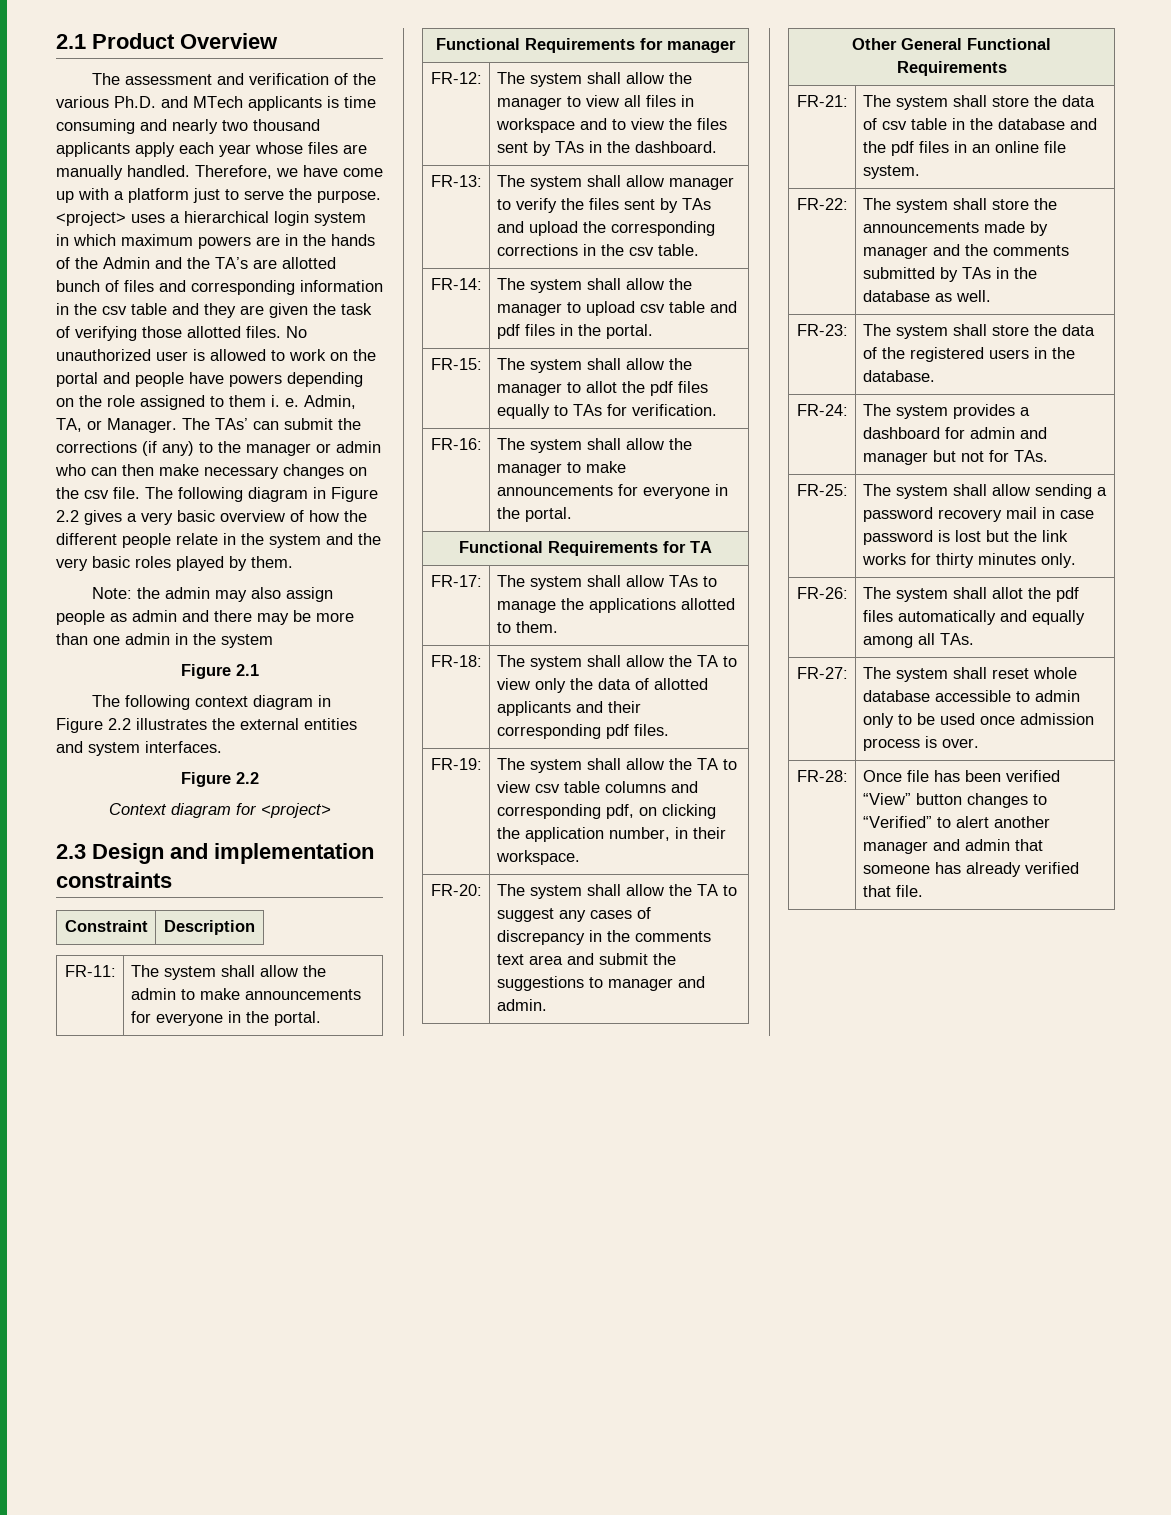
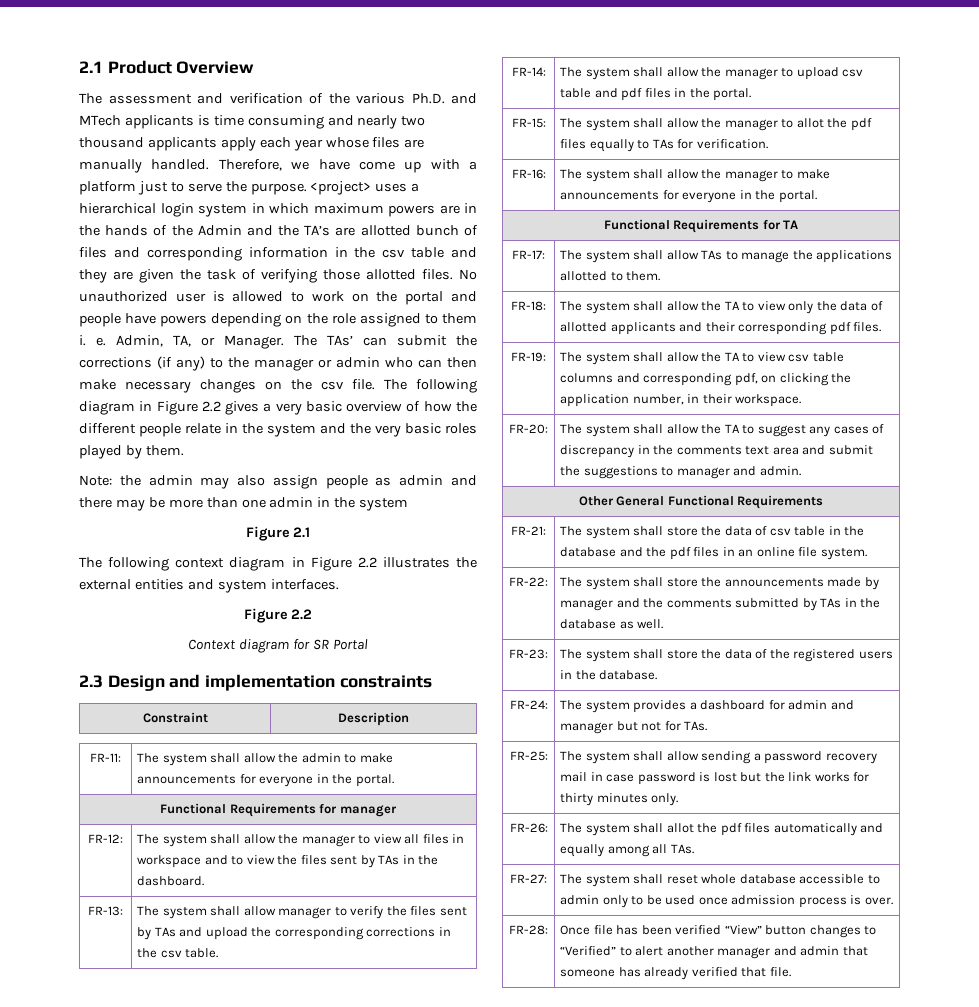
[260,803,331,818] <project> -> [312,639,368,650] SR Portal

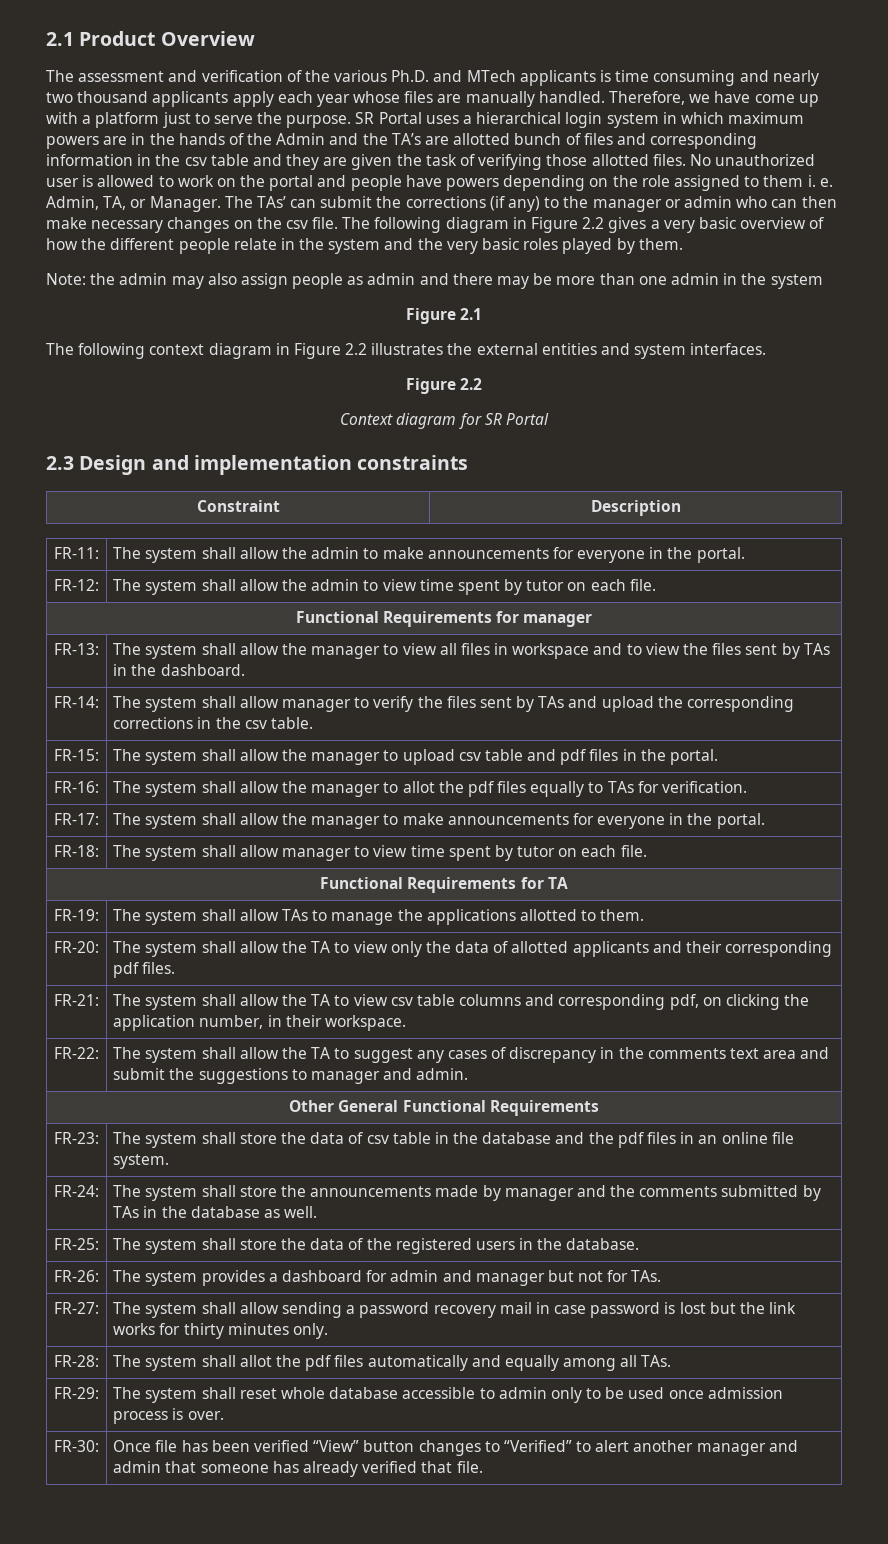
[310,181,372,195] <project> -> [355,112,422,124] SR Portal
(394, 780) none -> [54,579,99,591] [113,579,656,595] // FR-12: | The system shall allow the admin to view time spent by tutor on each file.
[88,834,123,843] FR-12: -> [54,643,99,655] FR-13:
[88,906,123,916] FR-13: -> [54,696,99,708] FR-14:
[511,67,546,76] FR-14: -> [54,749,99,761] FR-15:
[511,118,546,128] FR-15: -> [54,781,99,793] FR-16:
[511,169,546,179] FR-16: -> [54,813,99,825] FR-17:
(817, 196) none -> [54,845,99,857] [113,845,647,861] // FR-18: | The system shall allow manager to view time spent by tutor on each file.
[512,250,545,259] FR-17: -> [54,909,99,921] FR-19:
[511,301,546,311] FR-18: -> [54,941,99,953] FR-20:
[511,352,546,362] FR-19: -> [54,994,99,1006] FR-21:
[509,424,548,434] FR-20: -> [54,1047,99,1059] FR-22:
[511,526,546,535] FR-21: -> [54,1132,99,1144] FR-23:
[509,577,548,586] FR-22: -> [54,1185,99,1197] FR-24:
[509,649,548,659] FR-23: -> [54,1238,99,1250] FR-25:
[509,700,548,709] FR-24: -> [54,1270,99,1282] FR-26:
[509,751,548,761] FR-25: -> [54,1302,99,1314] FR-27:
[509,823,548,833] FR-26: -> [54,1355,99,1367] FR-28:
[510,874,547,883] FR-27: -> [54,1387,99,1399] FR-29:
[509,925,548,935] FR-28: -> [54,1440,99,1452] FR-30:

